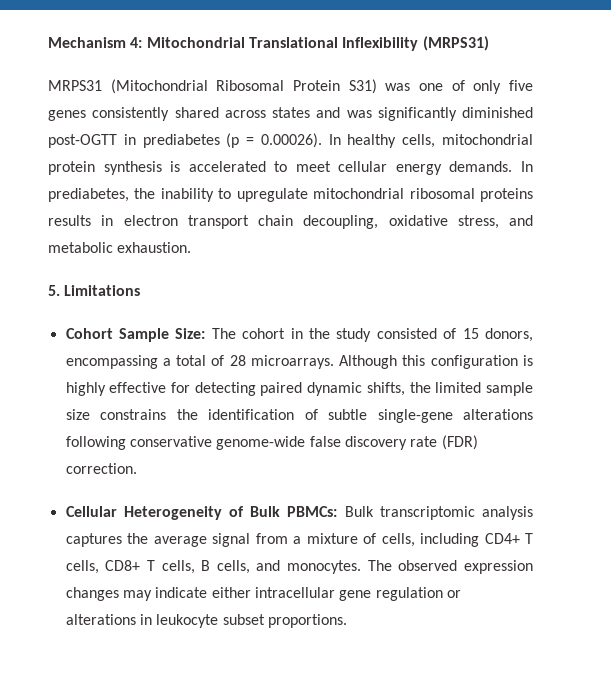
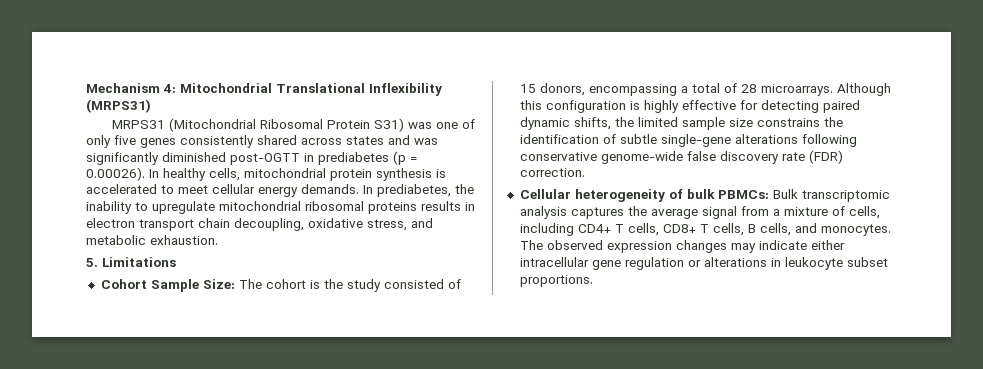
[290,328,303,339] in -> [309,280,320,289] is
[123,506,281,520] Heterogeneity of Bulk -> [574,189,715,202] heterogeneity of bulk

